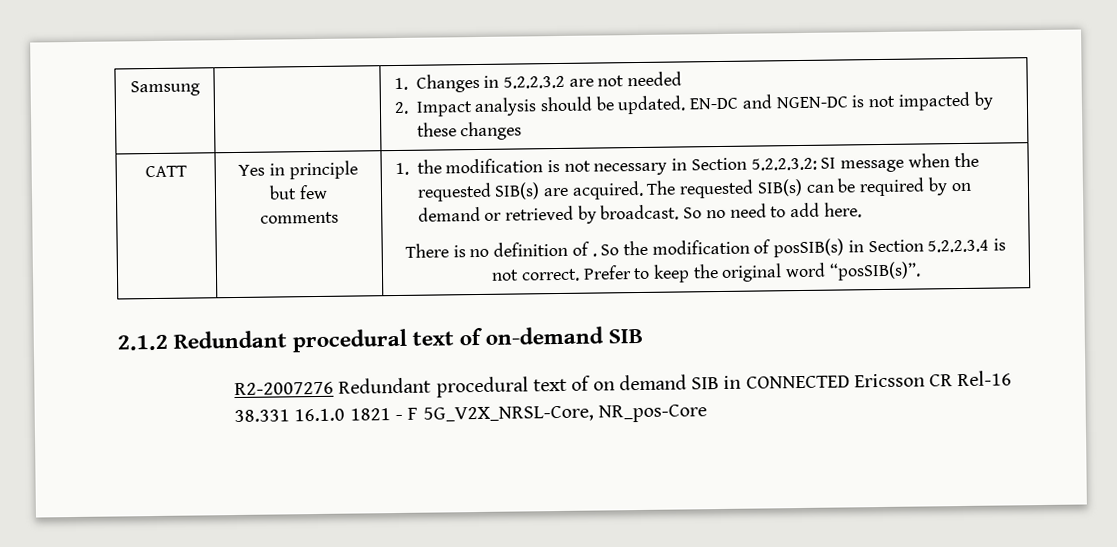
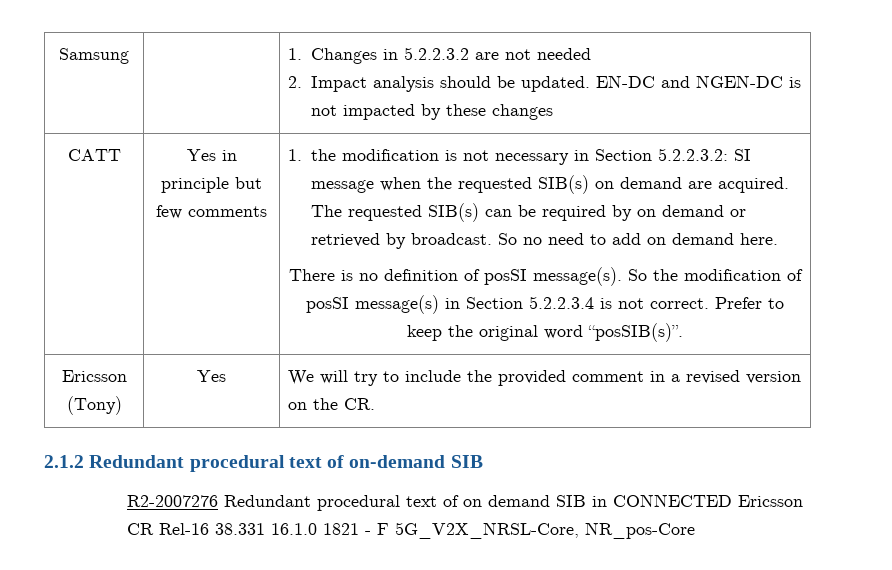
(541, 191) none -> [595,177,683,189] on demand
(821, 210) none -> [647,233,735,245] on demand
[591,253,597,257] . -> [484,267,622,286] posSI message(s).
[773,238,845,258] posSIB(s) -> [306,295,439,314] posSI message(s)
(921, 271) none -> [61,370,127,382] [66,396,122,415] [197,370,226,382] [288,370,802,386] [288,398,376,410] // Ericsson (Tony) | Yes | We will try to include the provided comment in a revised version on the CR.

